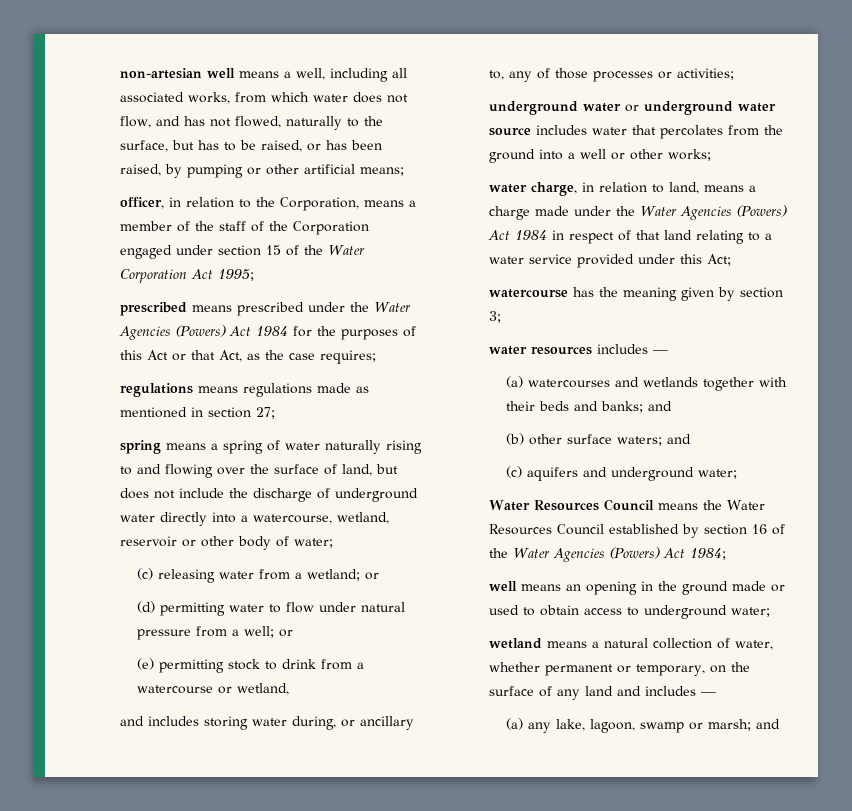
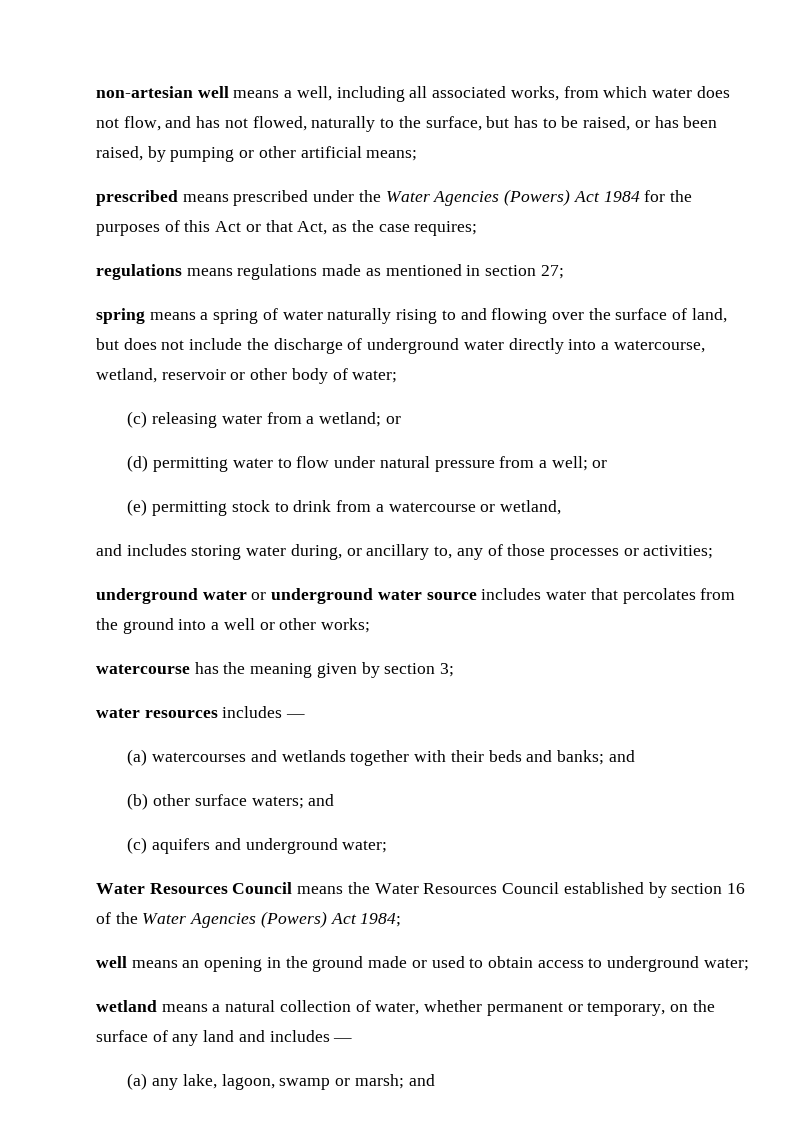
[119,197,416,211] [119,221,369,235] [119,245,365,259] [119,269,254,283] // officer, in relation to the Corporation, means a member of the staff of the Corporation engaged under section 15 of the Water Corporation Act 1995; -> (418, 155) none
[488,182,756,196] [488,205,787,220] [487,230,772,244] [488,254,731,268] // water charge, in relation to land, means a charge made under the Water Agencies (Powers) Act 1984 in respect of that land relating to a water service provided under this Act; -> (371, 625) none

